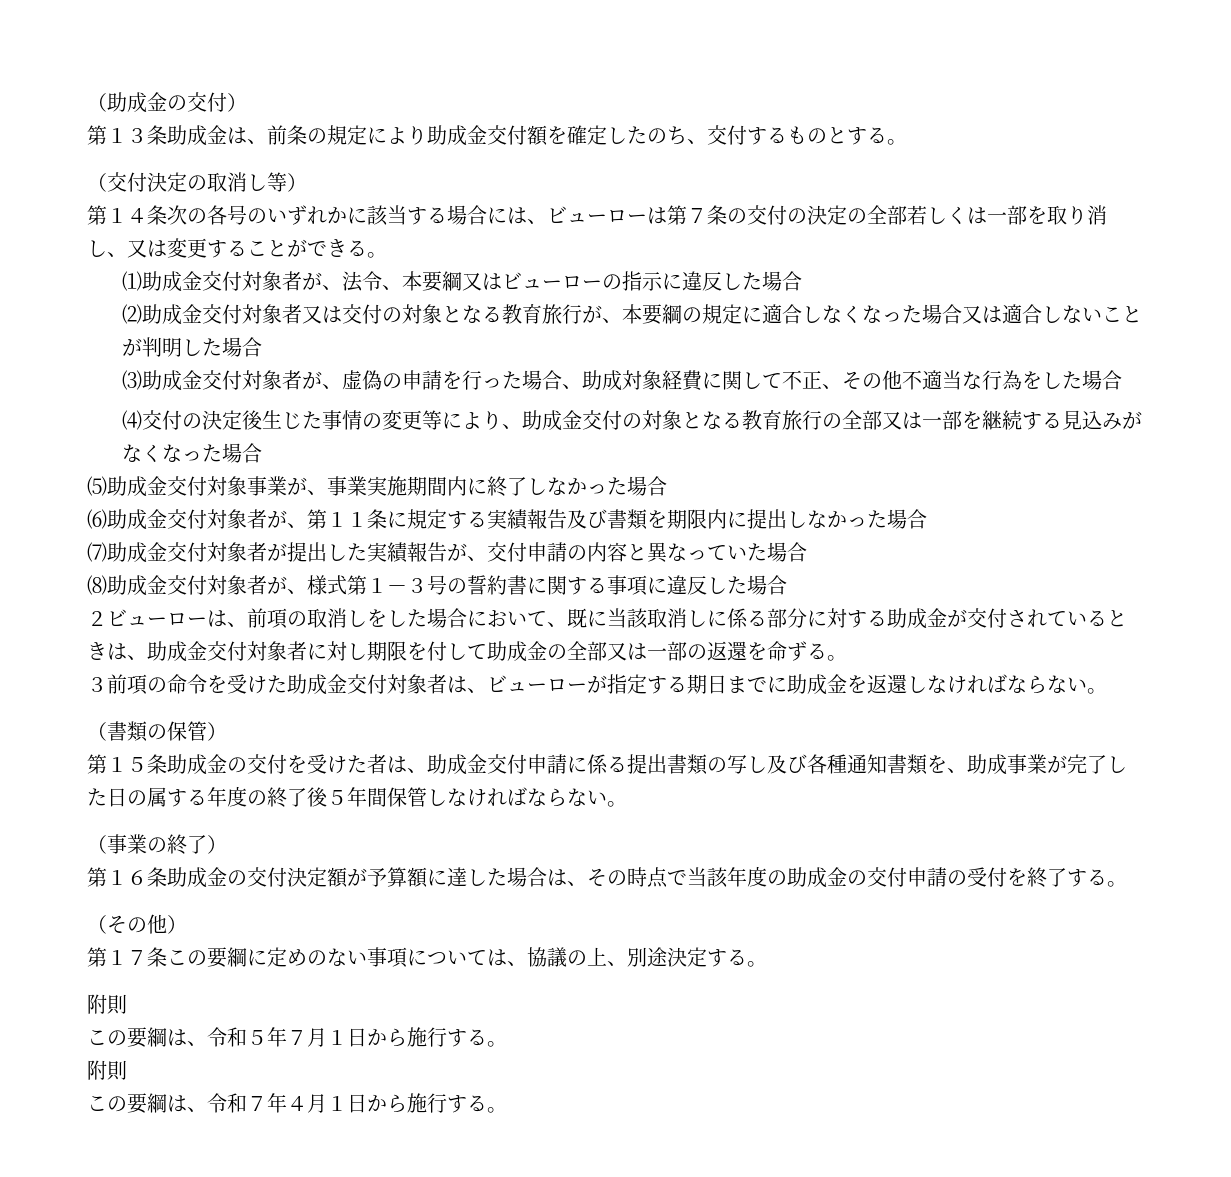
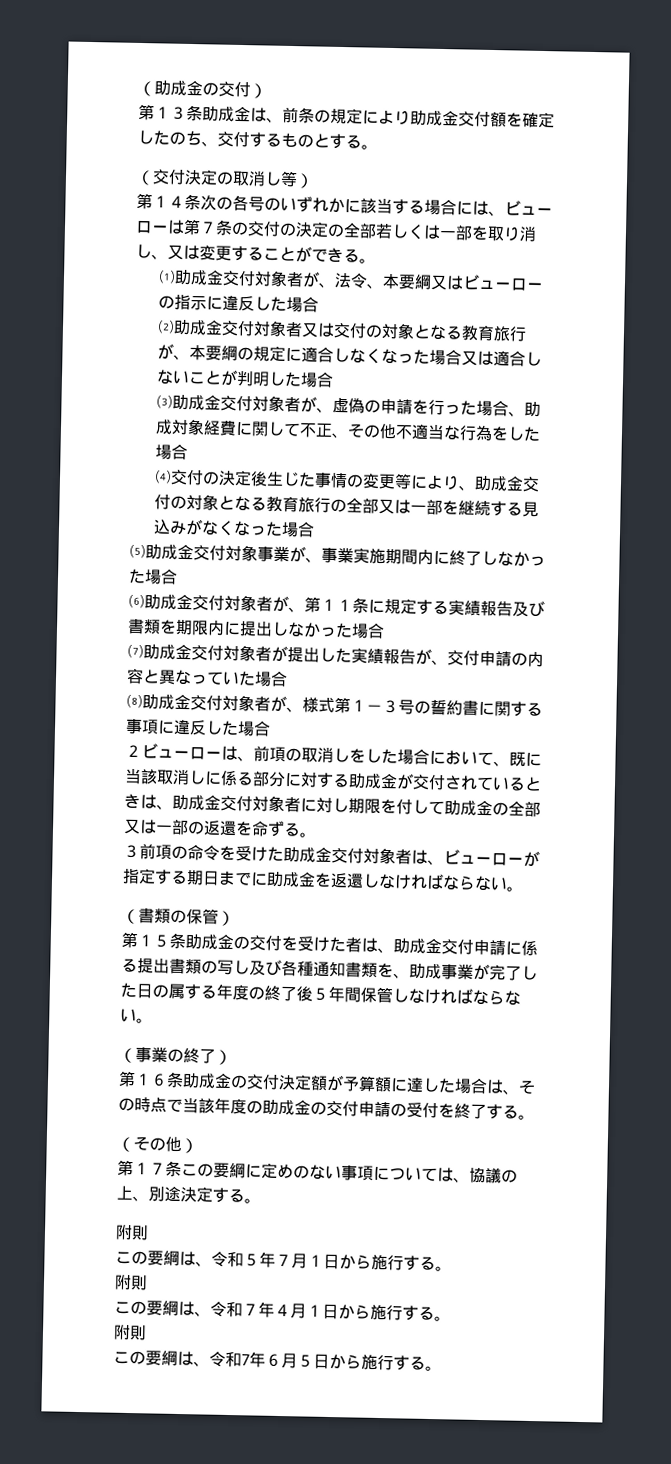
(507, 1110) none -> [113,1324,147,1341] [113,1350,442,1372] // 附則 // この要綱は、令和7年６月５日から施行する。

